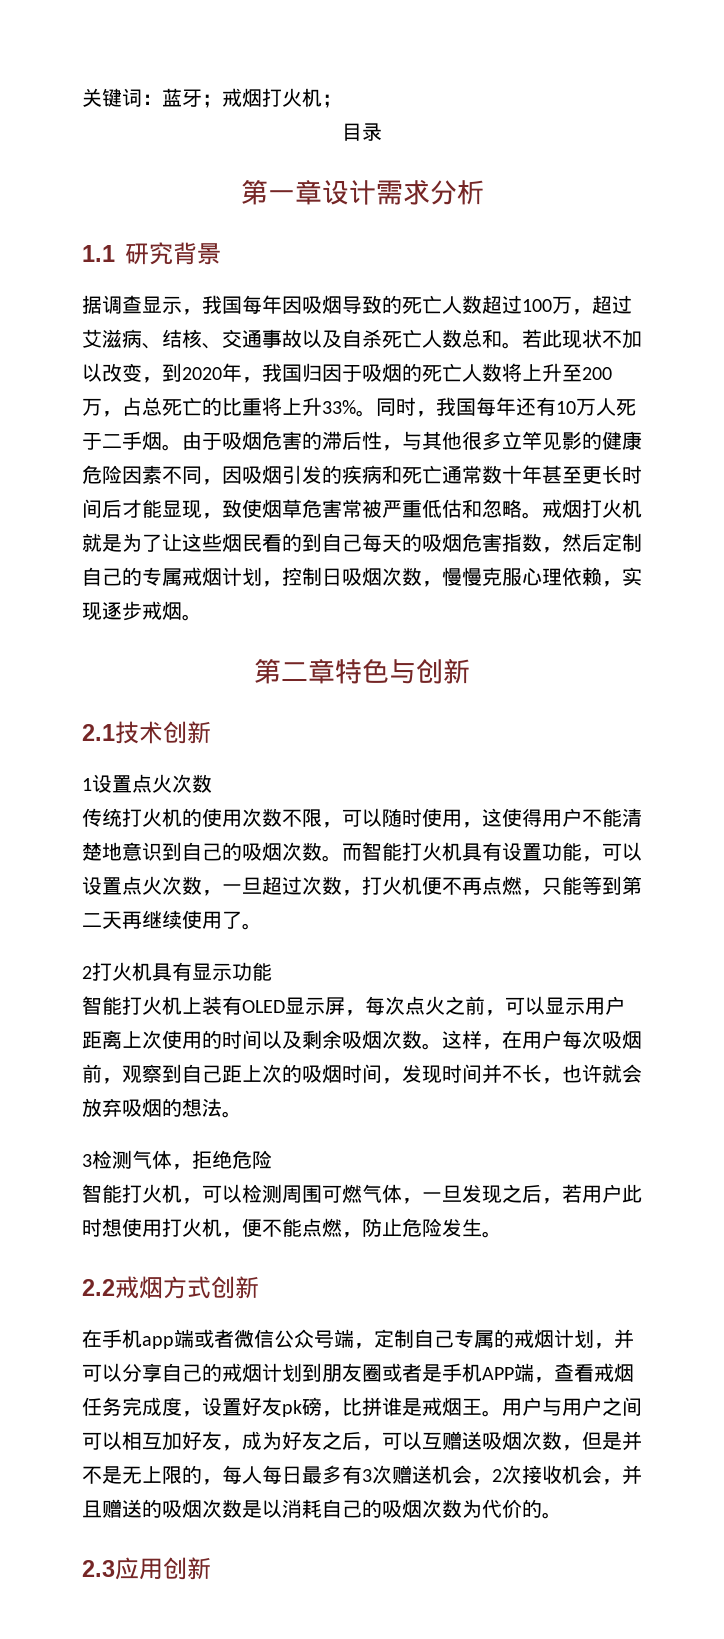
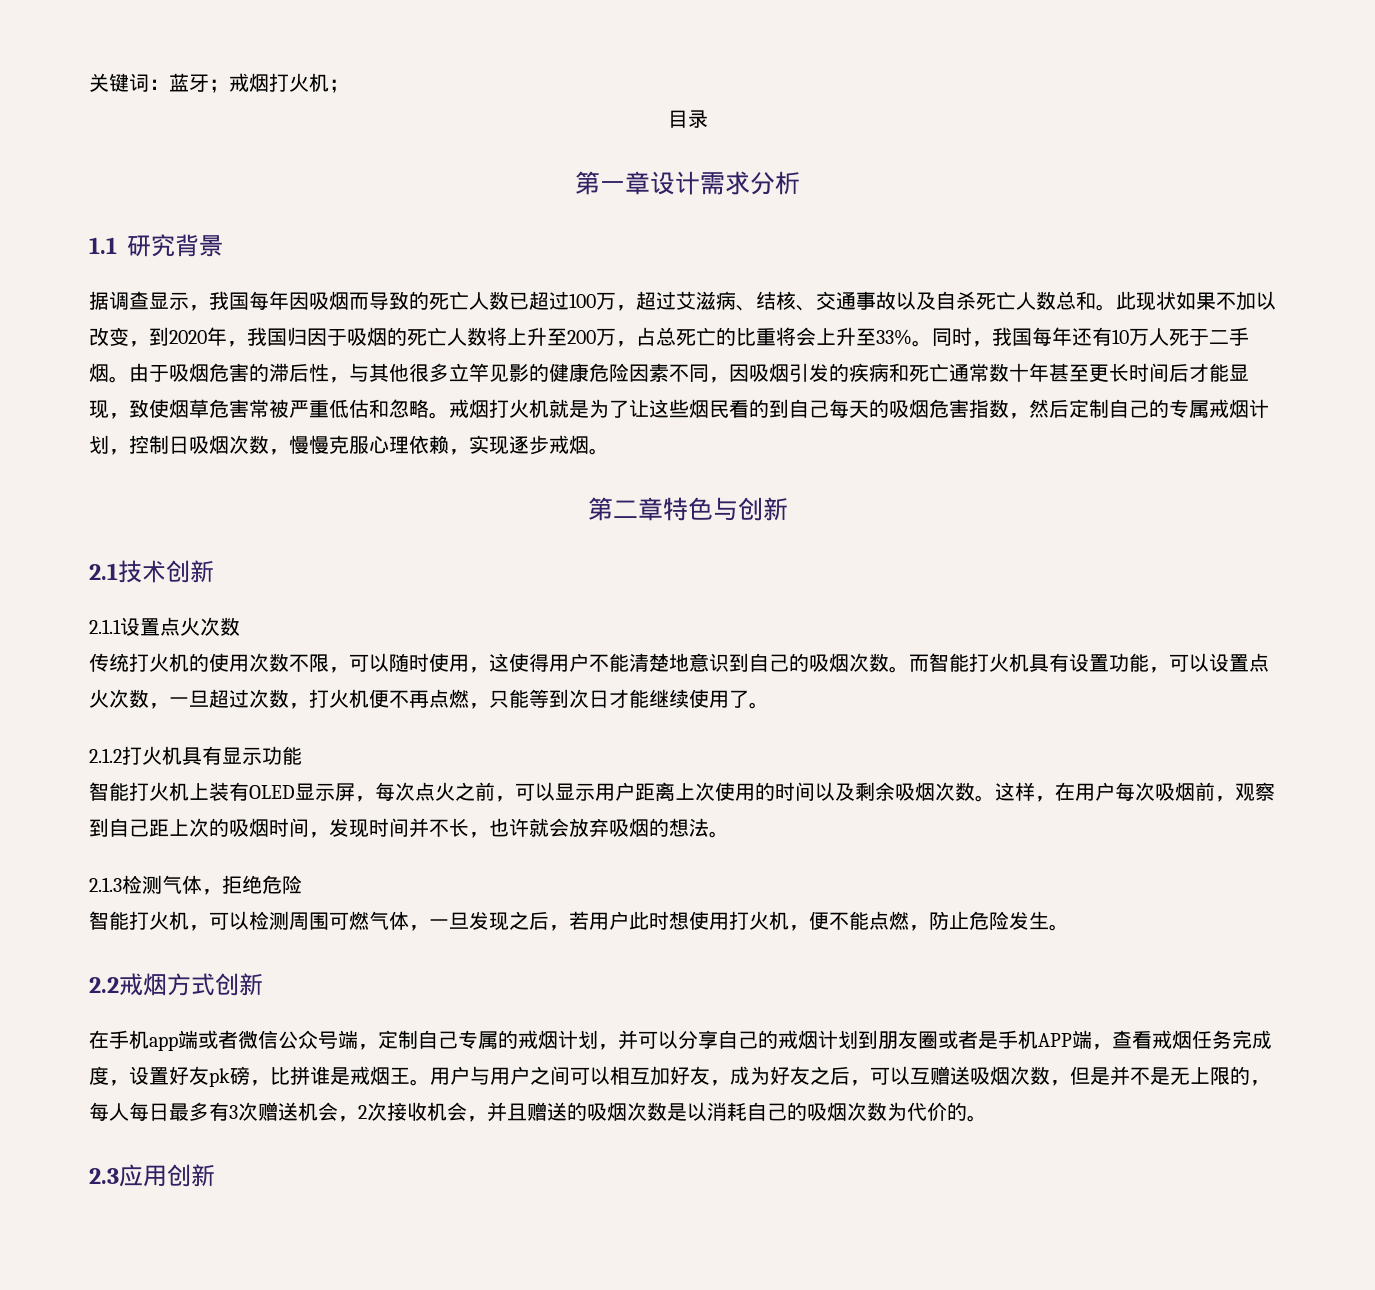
(342, 304) none -> [349,292,369,310] 而
(482, 304) none -> [509,292,529,310] 已
[522,329,602,349] 若此现状 -> [1116,291,1216,311] 此现状如果
[282,397,322,416] 上升 -> [796,327,876,346] 会上升至
[82,778,92,791] 1 -> [89,619,121,634] 2.1.1
[622,876,642,895] [82,911,142,929] 第二天再 -> [569,689,649,708] 次日才能
[82,966,92,979] 2 -> [89,748,122,763] 2.1.2
[82,1154,92,1167] 3 -> [89,877,122,892] 2.1.3

